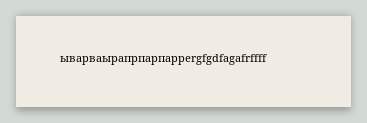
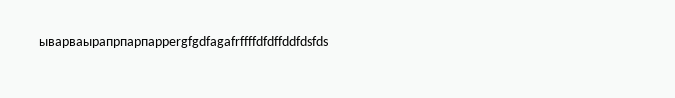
[60,54,267,65] ыварваырапрпарпаррergfgdfagafrffff -> [39,36,328,48] ыварваырапрпарпаррergfgdfagafrffffdfdffddfdsfds

